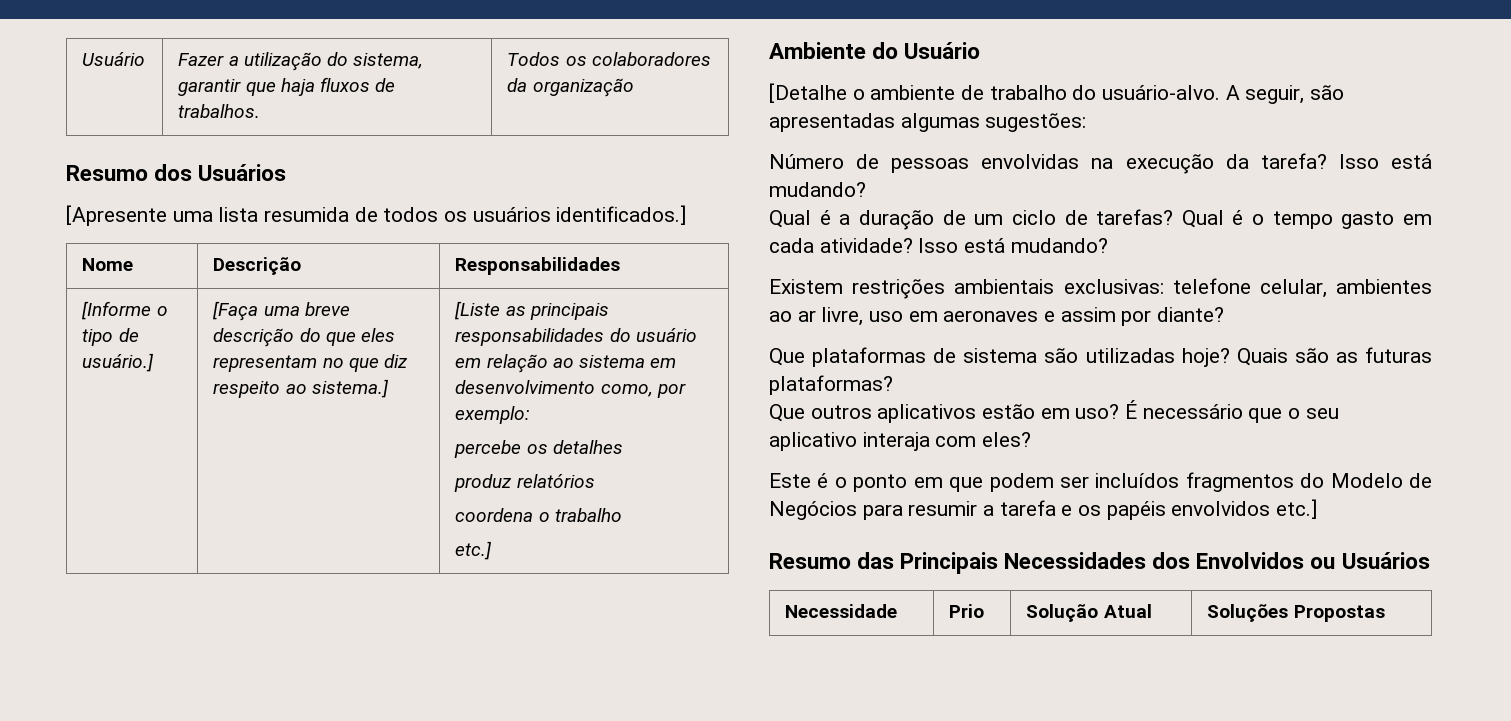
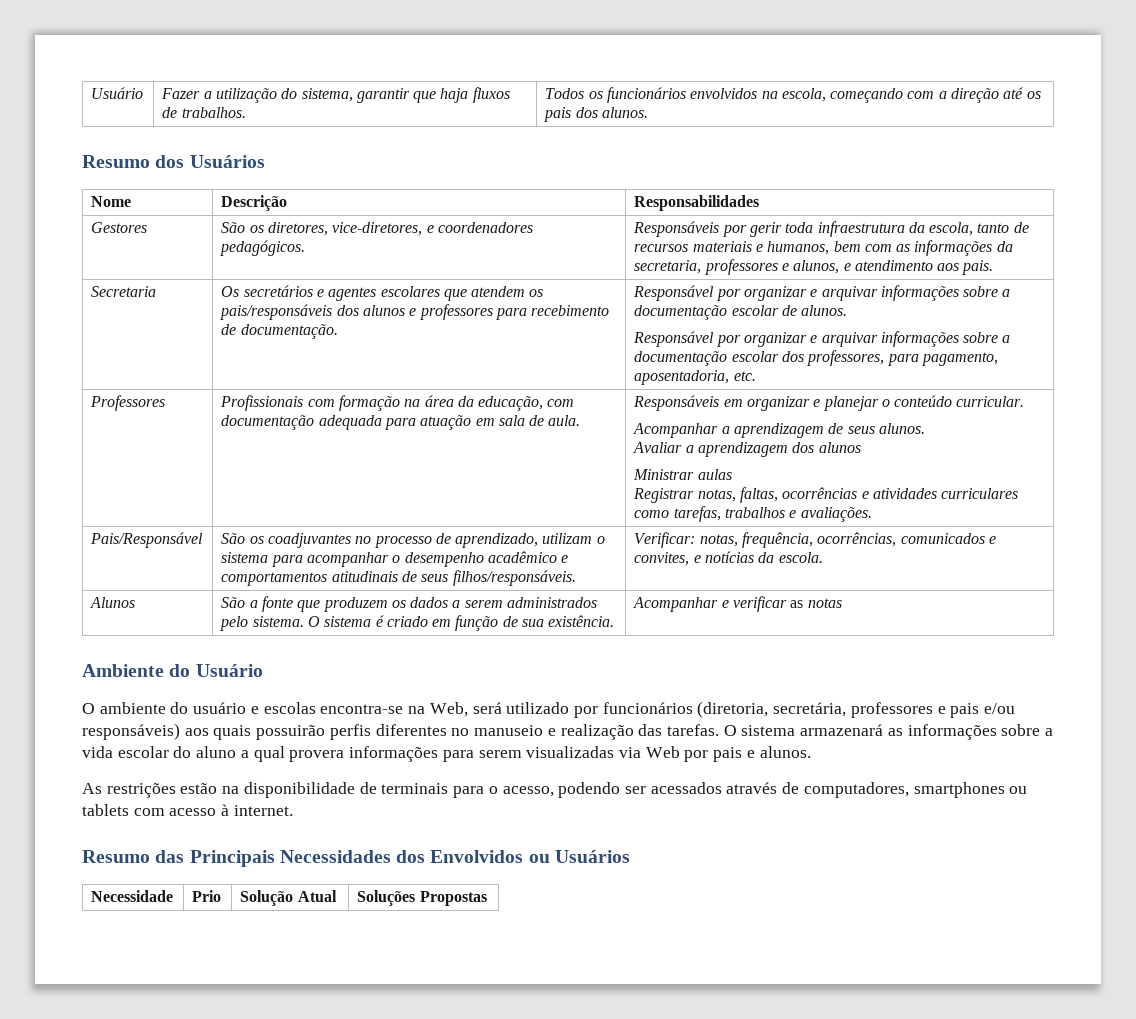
[591,52,711,66] [507,78,634,97] [66,164,287,181] [66,205,687,226] [82,258,134,271] [213,257,302,275] [455,257,621,275] [81,301,168,320] [82,328,139,346] [82,353,155,372] [212,301,350,321] [213,328,395,347] [213,354,408,372] [213,379,389,398] [454,301,609,320] [455,328,697,346] [455,354,676,373] [455,380,686,398] [455,406,531,424] [454,440,623,458] [454,474,595,492] [455,508,622,522] [455,541,493,560] [769,42,981,59] [769,83,1345,104] [769,113,1087,132] [769,153,1432,174] [769,182,866,197] [769,209,1432,230] [769,238,1108,253] [769,278,1432,299] [769,307,1225,326] [769,347,1432,367] [769,375,893,395] [769,400,1339,423] [769,432,1032,451] [769,472,1432,492] [769,499,1318,520] colaboradores da organização // Resumo dos Usuários // [Apresente uma lista resumida de todos os usuários identificados.] // Nome | Descrição | Responsabilidades // [Informe o tipo de usuário.] | [Faça uma breve descrição do que eles representam no que diz respeito ao sistema.] | [Liste as principais responsabilidades do usuário em relação ao sistema em desenvolvimento como, por exemplo: // percebe os detalhes // produz relatórios // coordena o trabalho // etc.] // Ambiente do Usuário // [Detalhe o ambiente de trabalho do usuário-alvo. A seguir, são apresentadas algumas sugestões: // Número de pessoas envolvidas na execução da tarefa? Isso está mudando? // Qual é a duração de um ciclo de tarefas? Qual é o tempo gasto em cada atividade? Isso está mudando? // Existem restrições ambientais exclusivas: telefone celular, ambientes ao ar livre, uso em aeronaves e assim por diante? // Que plataformas de sistema são utilizadas hoje? Quais são as futuras plataformas? // Que outros aplicativos estão em uso? É necessário que o seu aplicativo interaja com eles? // Este é o ponto em que podem ser incluídos fragmentos do Modelo de Negócios para resumir a tarefa e os papéis envolvidos etc.] -> [606,87,1041,103] [544,107,648,122] [82,155,265,168] [91,196,132,207] [221,195,288,211] [634,195,760,211] [91,222,148,233] [221,222,533,236] [220,240,306,256] [633,221,1029,237] [634,240,1013,256] [634,259,994,275] [91,286,157,297] [221,285,544,301] [220,304,610,320] [221,324,338,339] [633,285,1011,301] [634,305,848,320] [633,331,1011,347] [634,350,998,366] [634,370,756,385] [90,395,166,411] [220,395,575,411] [221,415,581,430] [633,395,1025,411] [633,423,925,438] [633,442,861,457] [633,469,732,480] [633,487,1019,503] [634,506,872,522] [90,532,204,548] [221,533,605,548] [221,551,569,567] [221,570,576,586] [634,532,996,548] [634,551,823,566] [90,597,136,608] [221,596,598,612] [220,615,615,631] [633,596,842,612] [82,664,263,677] [82,701,1016,718] [82,723,1054,740] [82,746,811,762] [82,782,1028,798] [82,804,293,816] funcionários envolvidos na escola, começando com a direção até os pais dos alunos. // Resumo dos Usuários // Nome | Descrição | Responsabilidades // Gestores | São os diretores, vice-diretores, e coordenadores pedagógicos. | Responsáveis por gerir toda infraestrutura da escola, tanto de recursos materiais e humanos, bem com as informações da secretaria, professores e alunos, e atendimento aos pais. // Secretaria | Os secretários e agentes escolares que atendem os pais/responsáveis dos alunos e professores para recebimento de documentação. | Responsável por organizar e arquivar informações sobre a documentação escolar de alunos. // Responsável por organizar e arquivar informações sobre a documentação escolar dos professores, para pagamento, aposentadoria, etc. // Professores | Profissionais com formação na área da educação, com documentação adequada para atuação em sala de aula. | Responsáveis em organizar e planejar o conteúdo curricular. // Acompanhar a aprendizagem de seus alunos. // Avaliar a aprendizagem dos alunos // Ministrar aulas // Registrar notas, faltas, ocorrências e atividades curriculares como tarefas, trabalhos e avaliações. // Pais/Responsável | São os coadjuvantes no processo de aprendizado, utilizam o sistema para acompanhar o desempenho acadêmico e comportamentos atitudinais de seus filhos/responsáveis. | Verificar: notas, frequência, ocorrências, comunicados e convites, e notícias da escola. // Alunos | São a fonte que produzem os dados a serem administrados pelo sistema. O sistema é criado em função de sua existência. | Acompanhar e verificar as notas // Ambiente do Usuário // O ambiente do usuário e escolas encontra-se na Web, será utilizado por funcionários (diretoria, secretária, professores e pais e/ou responsáveis) aos quais possuirão perfis diferentes no manuseio e realização das tarefas. O sistema armazenará as informações sobre a vida escolar do aluno a qual provera informações para serem visualizadas via Web por pais e alunos. // As restrições estão na disponibilidade de terminais para o acesso, podendo ser acessados através de computadores, smartphones ou tablets com acesso à internet.

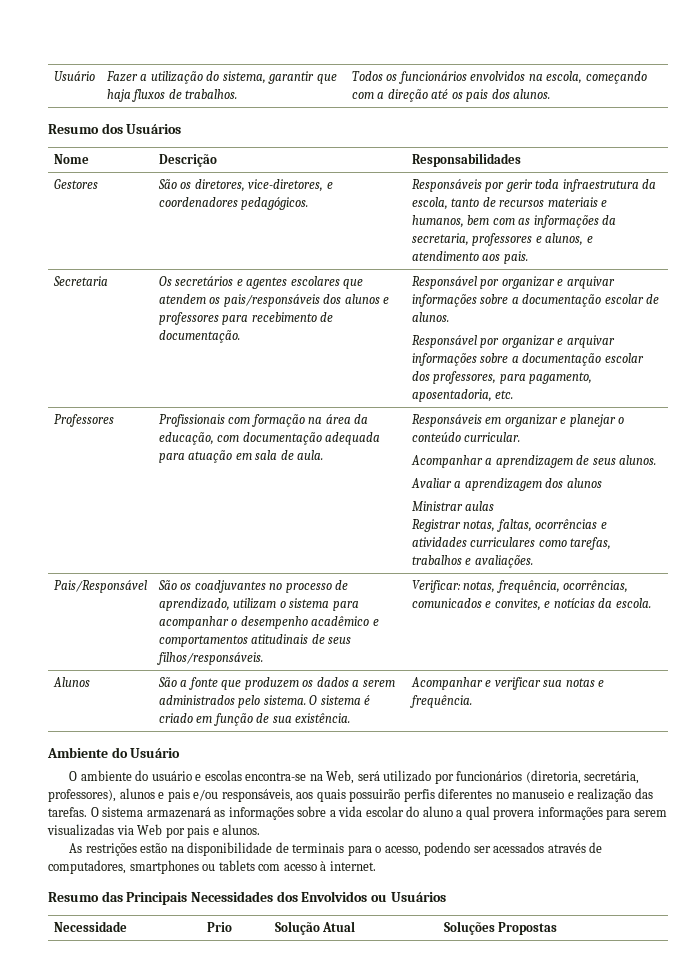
[790,600,804,608] as -> [543,680,563,687] sua
(842, 603) none -> [598,680,605,687] [409,695,472,708] e frequência.
[850,702,933,718] professores -> [48,788,155,802] professores), alunos
[82,723,180,740] responsáveis) -> [221,789,293,802] responsáveis,

